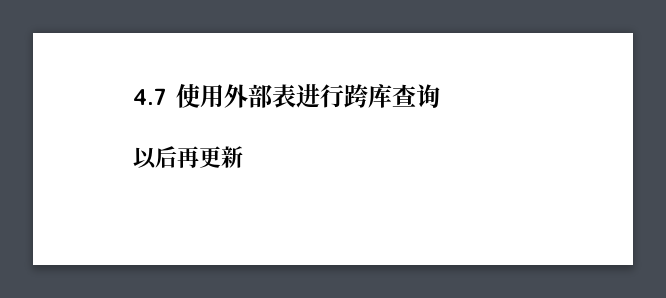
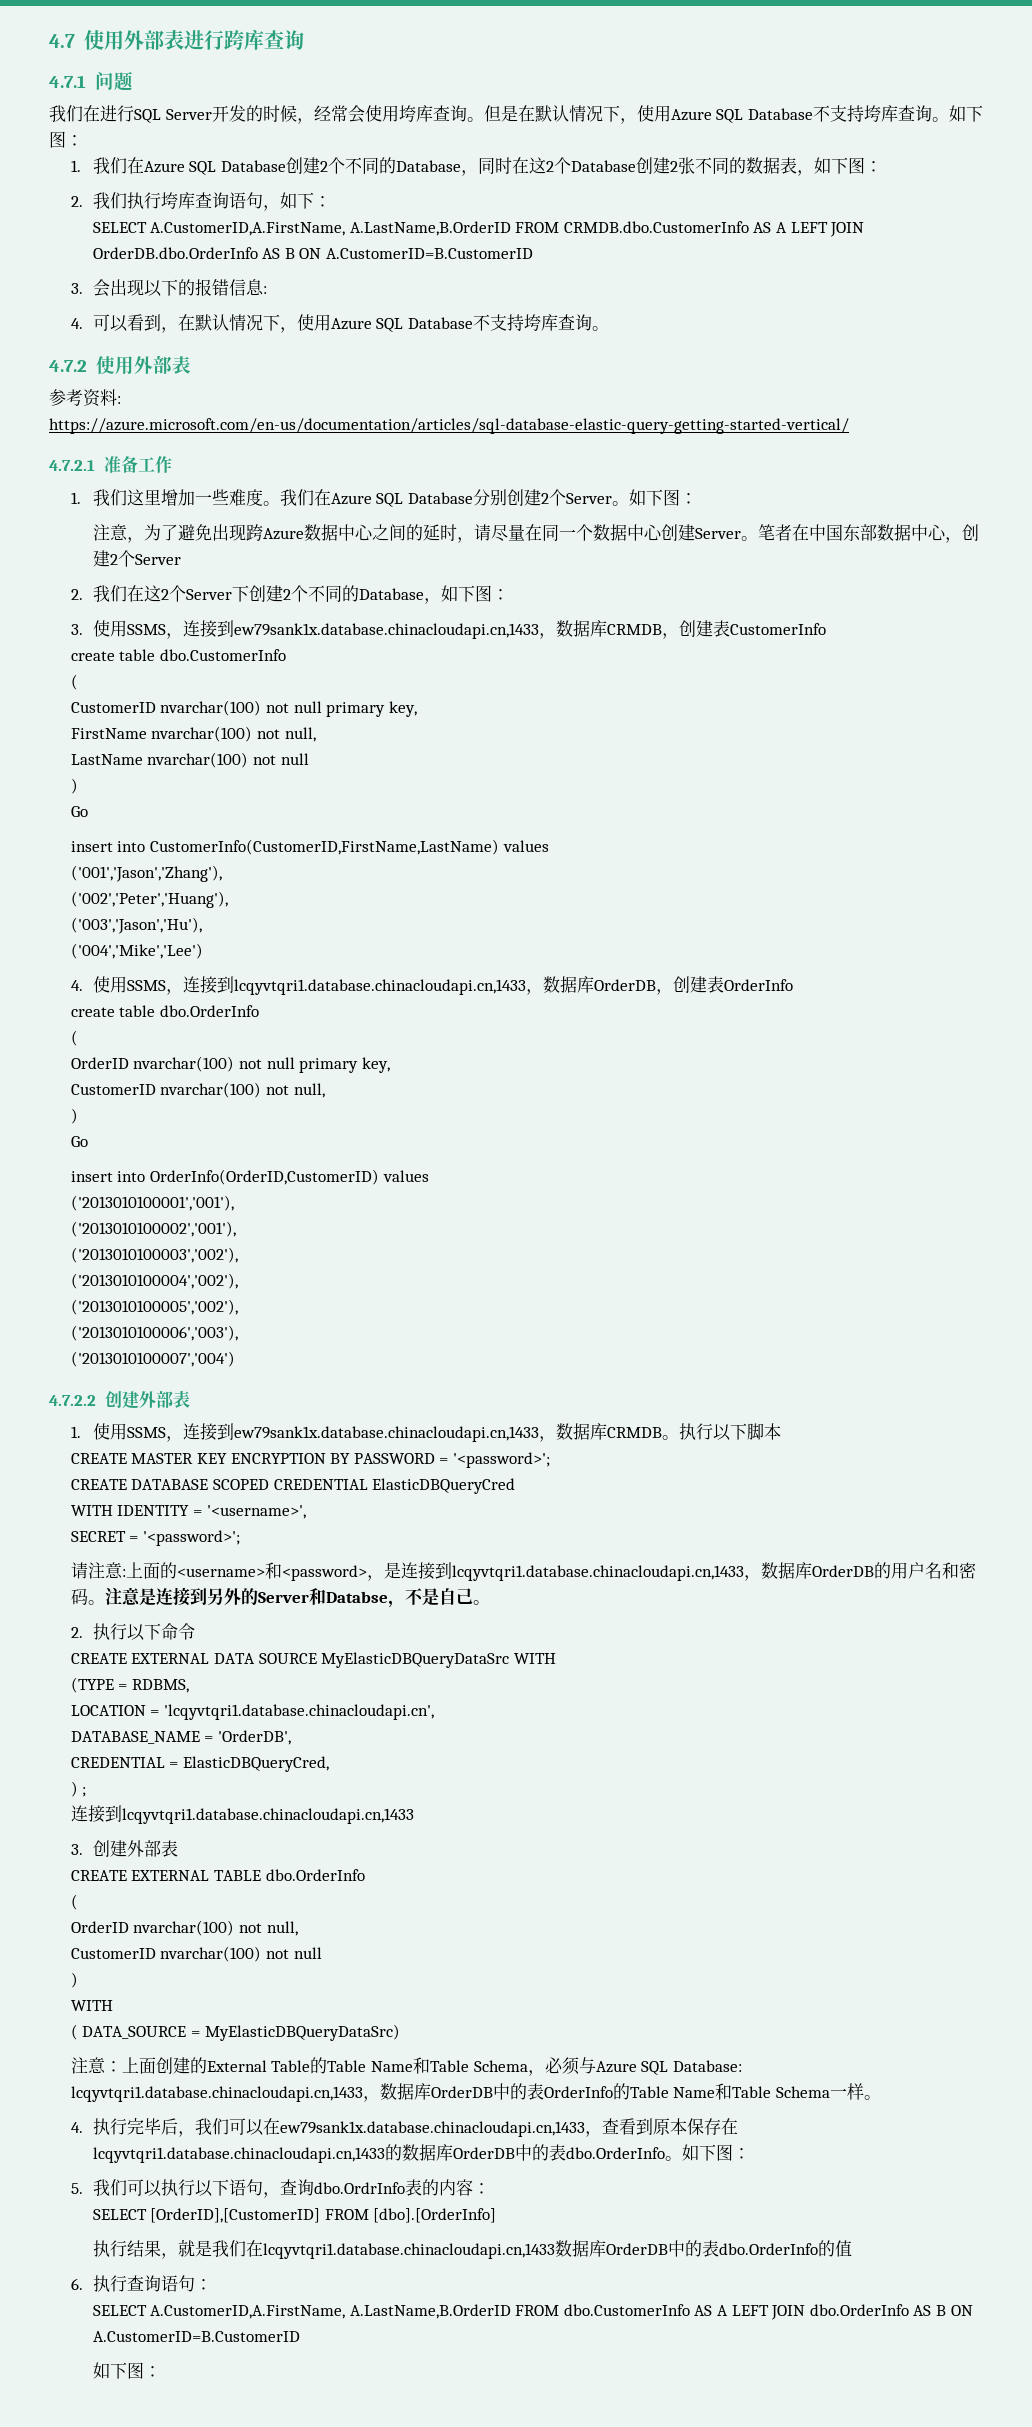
[133,146,243,169] 以后再更新 -> [49,71,133,91] [49,105,983,124] [49,131,83,148] [70,157,882,176] [70,192,331,211] [92,221,865,237] [92,247,533,259] [70,279,267,297] [70,314,609,333] [49,355,191,375] [49,389,121,407] [49,418,849,434] [49,456,172,473] [70,489,697,507] [92,524,979,543] [92,550,181,567] [70,585,509,604] [70,620,826,639] [70,649,286,661] [70,674,78,690] [70,700,417,717] [70,726,316,742] [70,752,309,768] [70,778,78,794] [70,806,88,817] [70,839,549,855] [70,865,222,882] [70,891,228,908] [70,917,202,934] [70,943,203,959] [70,976,793,995] [70,1005,259,1017] [70,1030,78,1046] [70,1056,390,1073] [70,1082,325,1098] [70,1108,78,1124] [70,1136,88,1147] [70,1169,429,1185] [70,1195,234,1211] [70,1221,236,1237] [70,1247,238,1263] [70,1273,238,1289] [70,1299,238,1315] [70,1325,238,1341] [70,1351,235,1367] [49,1390,190,1409] [70,1423,781,1442] [70,1452,550,1468] [70,1478,516,1494] [70,1505,306,1519] [70,1530,240,1546] [70,1562,976,1581] [70,1587,490,1608] [70,1623,195,1641] [70,1652,556,1668] [70,1677,189,1693] [70,1704,434,1720] [70,1730,291,1745] [70,1756,329,1772] [70,1781,87,1797] [70,1805,414,1824] [70,1840,178,1857] [70,1869,365,1881] [70,1894,78,1910] [70,1920,298,1936] [70,1946,322,1962] [70,1972,78,1988] [70,2000,113,2011] [70,2024,400,2041] [70,2057,742,2076] [70,2083,881,2102] [70,2118,738,2137] [92,2144,750,2163] [70,2179,490,2198] [92,2208,497,2223] [92,2239,852,2259] [70,2275,212,2292] [92,2304,973,2320] [92,2331,300,2342] [92,2362,161,2379] 4.7.1问题 // 我们在进行SQL Server开发的时候，经常会使用垮库查询。但是在默认情况下，使用Azure SQL Database不支持垮库查询。如下图： // 1.我们在Azure SQL Database创建2个不同的Database，同时在这2个Database创建2张不同的数据表，如下图： // 2.我们执行垮库查询语句，如下： // SELECT A.CustomerID,A.FirstName, A.LastName,B.OrderID FROM CRMDB.dbo.CustomerInfo AS A LEFT JOIN OrderDB.dbo.OrderInfo AS B ON A.CustomerID=B.CustomerID // 3.会出现以下的报错信息: // 4.可以看到，在默认情况下，使用Azure SQL Database不支持垮库查询。 // 4.7.2使用外部表 // 参考资料: // https://azure.microsoft.com/en-us/documentation/articles/sql-database-elastic-query-getting-started-vertical/ // 4.7.2.1准备工作 // 1.我们这里增加一些难度。我们在Azure SQL Database分别创建2个Server。如下图： // 注意，为了避免出现跨Azure数据中心之间的延时，请尽量在同一个数据中心创建Server。笔者在中国东部数据中心，创建2个Server // 2.我们在这2个Server下创建2个不同的Database，如下图： // 3.使用SSMS，连接到ew79sank1x.database.chinacloudapi.cn,1433，数据库CRMDB，创建表CustomerInfo // create table dbo.CustomerInfo // ( // CustomerID nvarchar(100) not null primary key, // FirstName nvarchar(100) not null, // LastName nvarchar(100) not null // ) // Go // insert into CustomerInfo(CustomerID,FirstName,LastName) values // ('001','Jason','Zhang'), // ('002','Peter','Huang'), // ('003','Jason','Hu'), // ('004','Mike','Lee') // 4.使用SSMS，连接到lcqyvtqri1.database.chinacloudapi.cn,1433，数据库OrderDB，创建表OrderInfo // create table dbo.OrderInfo // ( // OrderID nvarchar(100) not null primary key, // CustomerID nvarchar(100) not null, // ) // Go // insert into OrderInfo(OrderID,CustomerID) values // ('2013010100001','001'), // ('2013010100002','001'), // ('2013010100003','002'), // ('2013010100004','002'), // ('2013010100005','002'), // ('2013010100006','003'), // ('2013010100007','004') // 4.7.2.2创建外部表 // 1.使用SSMS，连接到ew79sank1x.database.chinacloudapi.cn,1433，数据库CRMDB。执行以下脚本 // CREATE MASTER KEY ENCRYPTION BY PASSWORD = '<password>'; // CREATE DATABASE SCOPED CREDENTIAL ElasticDBQueryCred // WITH IDENTITY = '<username>', // SECRET = '<password>'; // 请注意:上面的<username>和<password>，是连接到lcqyvtqri1.database.chinacloudapi.cn,1433，数据库OrderDB的用户名和密码。注意是连接到另外的Server和Databse，不是自己。 // 2.执行以下命令 // CREATE EXTERNAL DATA SOURCE MyElasticDBQueryDataSrc WITH // (TYPE = RDBMS, // LOCATION = 'lcqyvtqri1.database.chinacloudapi.cn', // DATABASE_NAME = 'OrderDB', // CREDENTIAL = ElasticDBQueryCred, // ) ; // 连接到lcqyvtqri1.database.chinacloudapi.cn,1433 // 3.创建外部表 // CREATE EXTERNAL TABLE dbo.OrderInfo // ( // OrderID nvarchar(100) not null, // CustomerID nvarchar(100) not null // ) // WITH // ( DATA_SOURCE = MyElasticDBQueryDataSrc) // 注意：上面创建的External Table的Table Name和Table Schema，必须与Azure SQL Database: lcqyvtqri1.database.chinacloudapi.cn,1433，数据库OrderDB中的表OrderInfo的Table Name和Table Schema一样。 // 4.执行完毕后，我们可以在ew79sank1x.database.chinacloudapi.cn,1433，查看到原本保存在lcqyvtqri1.database.chinacloudapi.cn,1433的数据库OrderDB中的表dbo.OrderInfo。如下图： // 5.我们可以执行以下语句，查询dbo.OrdrInfo表的内容： // SELECT [OrderID],[CustomerID] FROM [dbo].[OrderInfo] // 执行结果，就是我们在lcqyvtqri1.database.chinacloudapi.cn,1433数据库OrderDB中的表dbo.OrderInfo的值 // 6.执行查询语句： // SELECT A.CustomerID,A.FirstName, A.LastName,B.OrderID FROM dbo.CustomerInfo AS A LEFT JOIN dbo.OrderInfo AS B ON A.CustomerID=B.CustomerID // 如下图：

